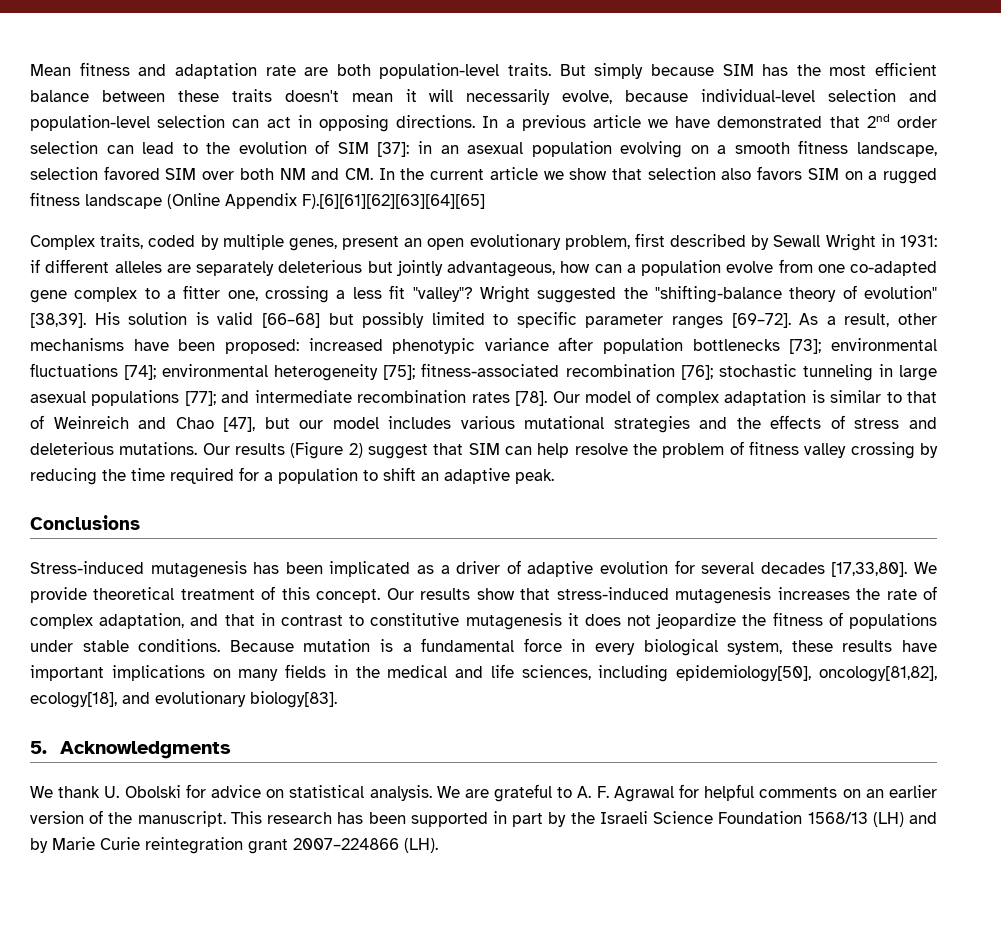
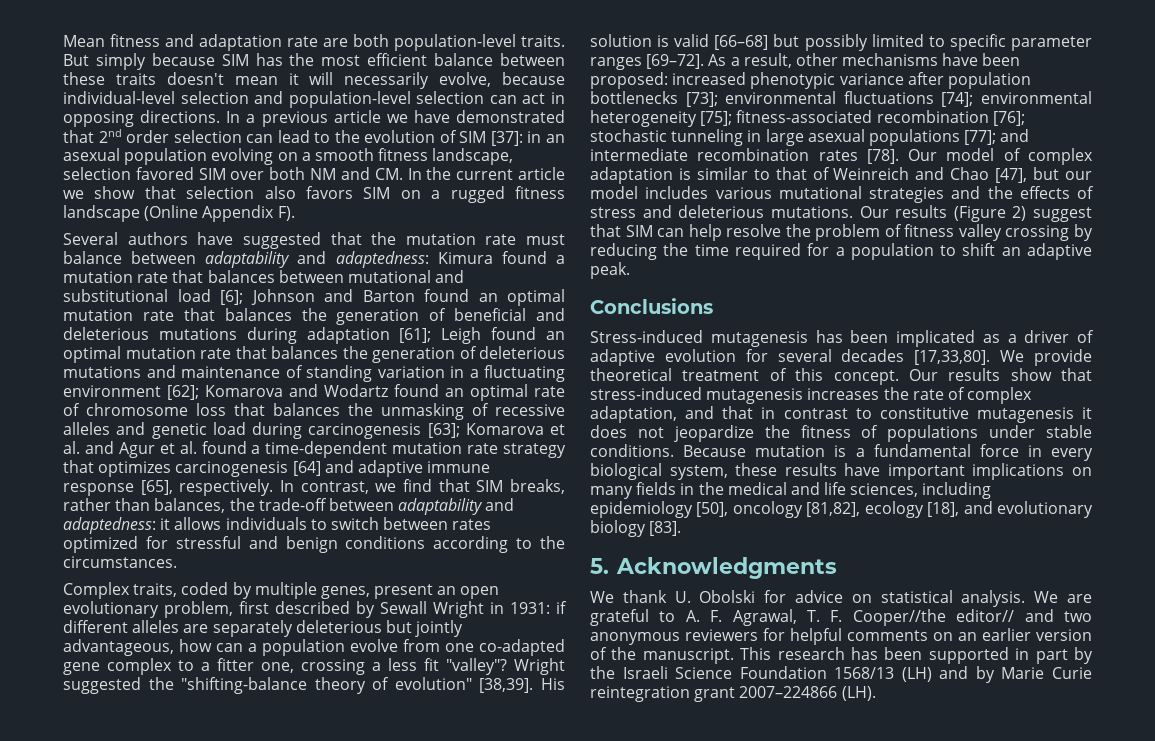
[302,194,485,209] F).[6][61][62][63][64][65] -> [277,206,295,221] [63,232,565,249] [63,251,566,268] [63,270,465,283] [63,289,565,306] [63,308,565,325] [63,327,565,344] [63,346,565,363] [63,365,565,382] [63,384,565,401] [63,403,565,420] [63,422,565,439] [63,441,566,458] [63,460,491,477] [63,479,565,496] [63,498,515,515] [63,517,492,534] [63,536,565,553] [63,556,177,568] F). // Several authors have suggested that the mutation rate must balance between adaptability and adaptedness: Kimura found a mutation rate that balances between mutational and substitutional load [6]; Johnson and Barton found an optimal mutation rate that balances the generation of beneficial and deleterious mutations during adaptation [61]; Leigh found an optimal mutation rate that balances the generation of deleterious mutations and maintenance of standing variation in a fluctuating environment [62]; Komarova and Wodartz found an optimal rate of chromosome loss that balances the unmasking of recessive alleles and genetic load during carcinogenesis [63]; Komarova et al. and Agur et al. found a time-dependent mutation rate strategy that optimizes carcinogenesis [64] and adaptive immune response [65], respectively. In contrast, we find that SIM breaks, rather than balances, the trade-off between adaptability and adaptedness: it allows individuals to switch between rates optimized for stressful and benign conditions according to the circumstances.
[676,665,937,682] [30,691,337,708] epidemiology[50], oncology[81,82], ecology[18], and evolutionary biology[83]. -> [590,501,1093,518] [590,520,682,537] epidemiology [50], oncology [81,82], ecology [18], and evolutionary biology [83].
[613,786,674,802] Agrawal -> [732,609,1092,626] [590,629,758,645] Agrawal, T. F. Cooper//the editor// and two anonymous reviewers

